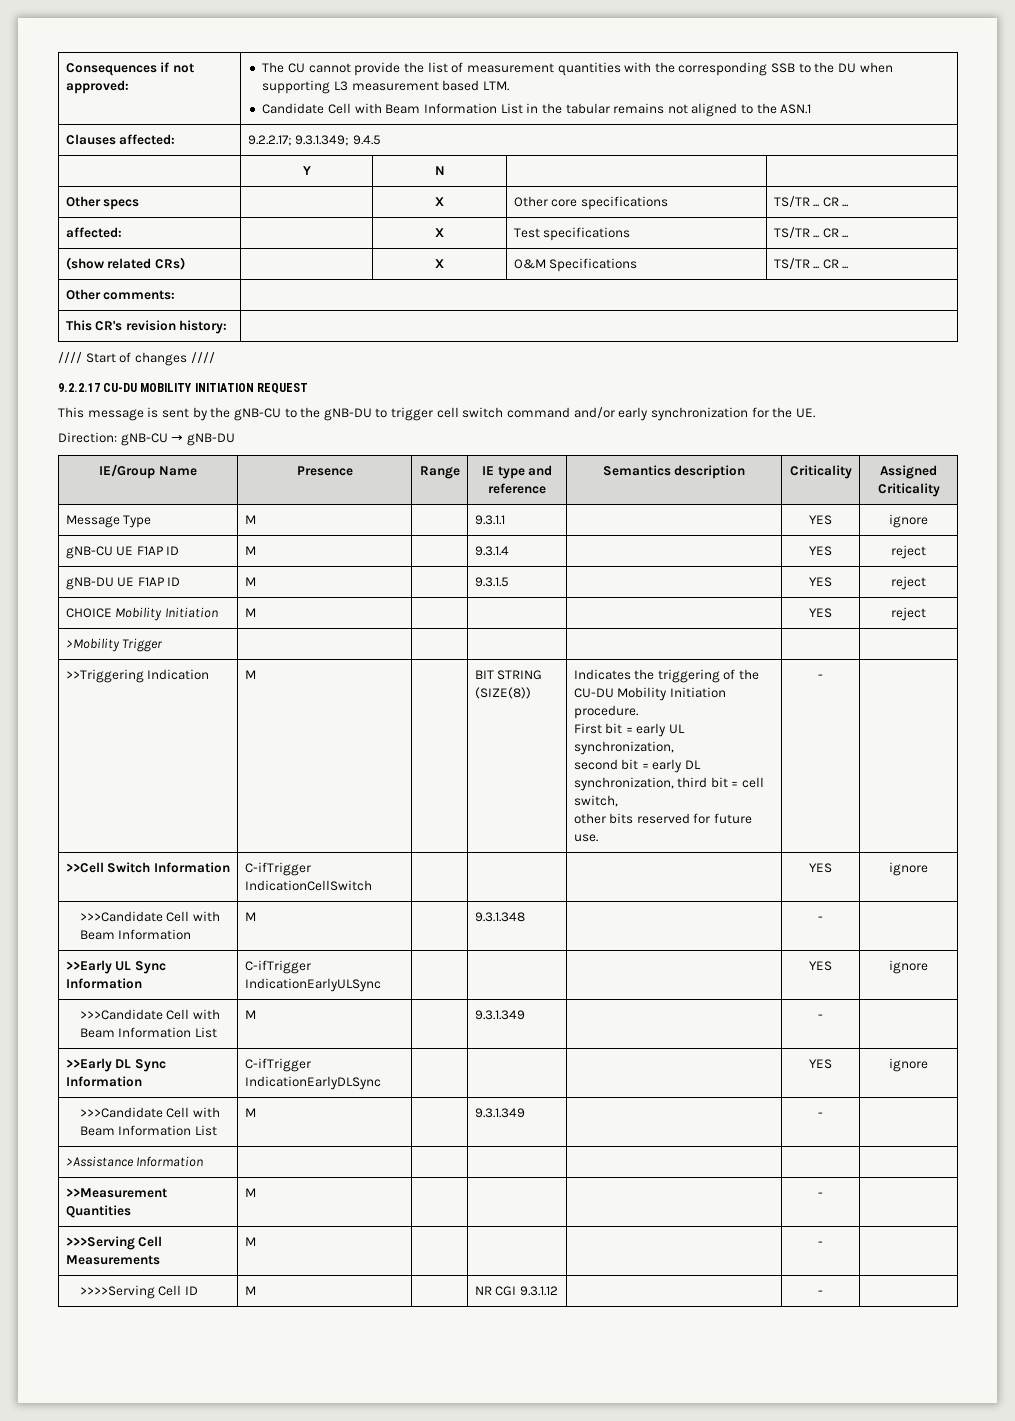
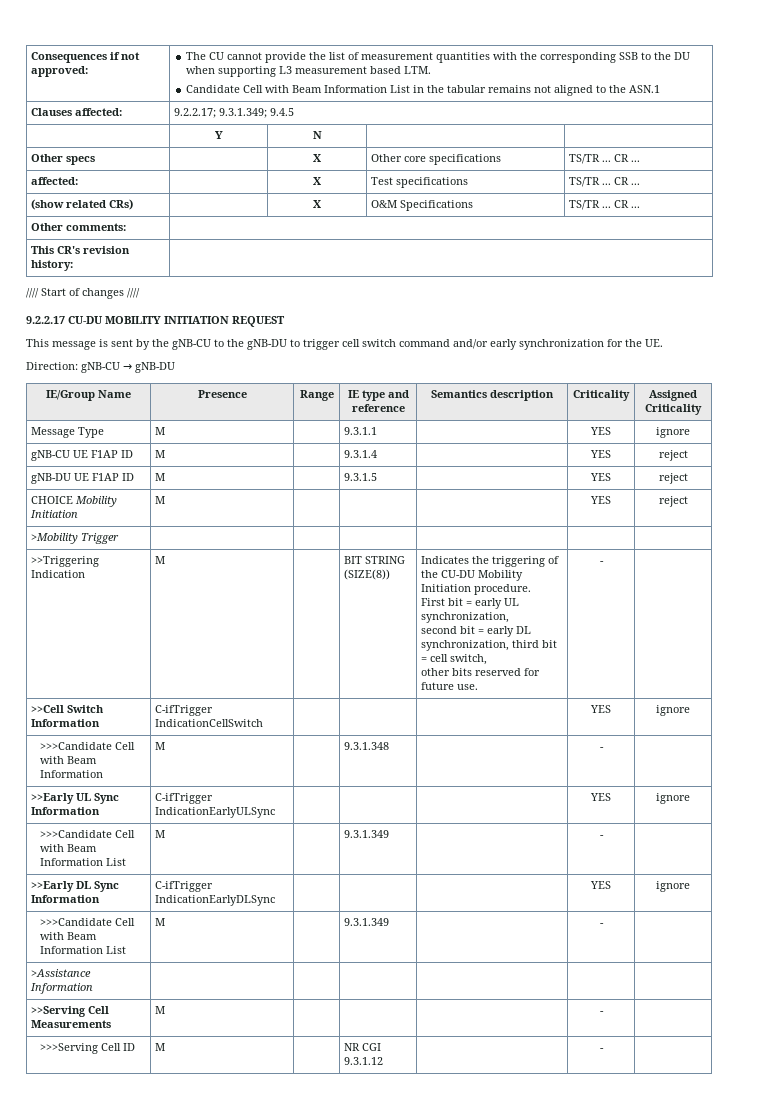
[65,1188,167,1198] [65,1205,131,1218] [244,1188,256,1197] [818,1192,823,1197] [65,1236,135,1250] >>Measurement Quantities | M | | | | - | // >>>Serving -> [31,1006,87,1017] >>Serving
[79,1285,155,1299] >>>>Serving -> [39,1043,98,1054] >>>Serving

